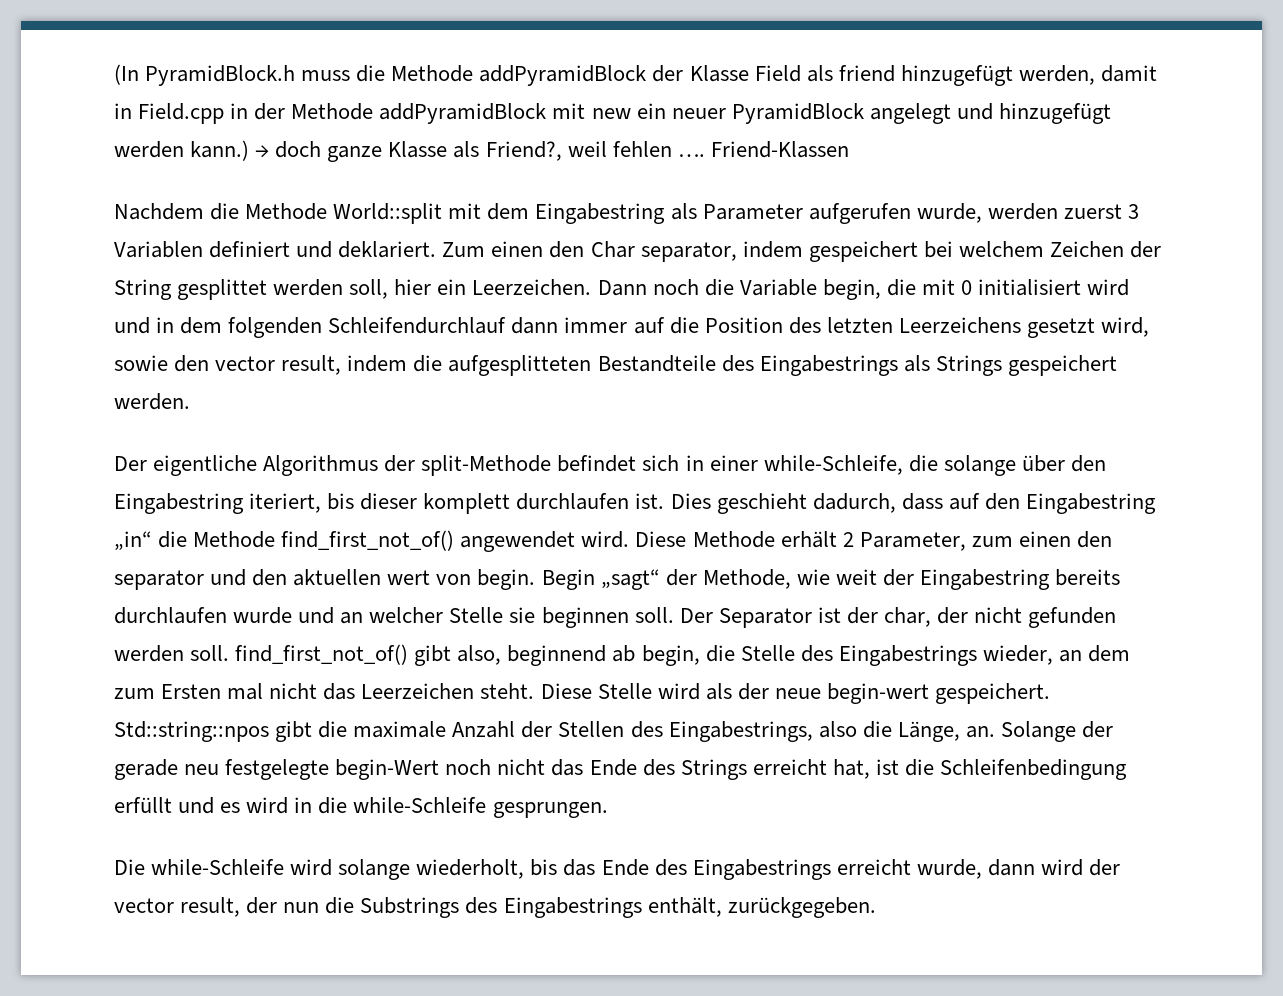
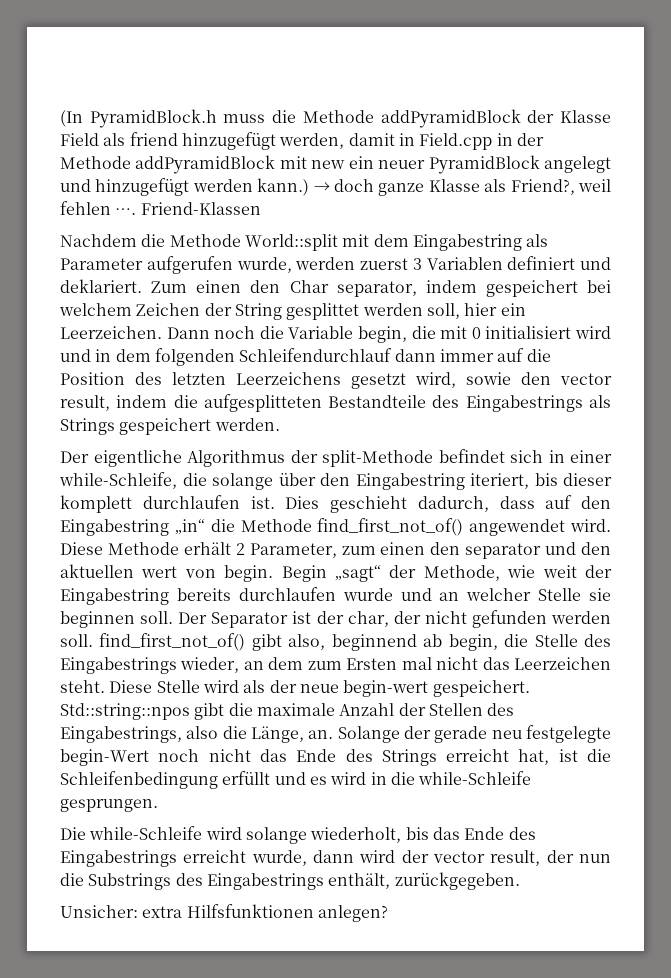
(876, 907) none -> [60,904,388,922] // Unsicher: extra Hilfsfunktionen anlegen?

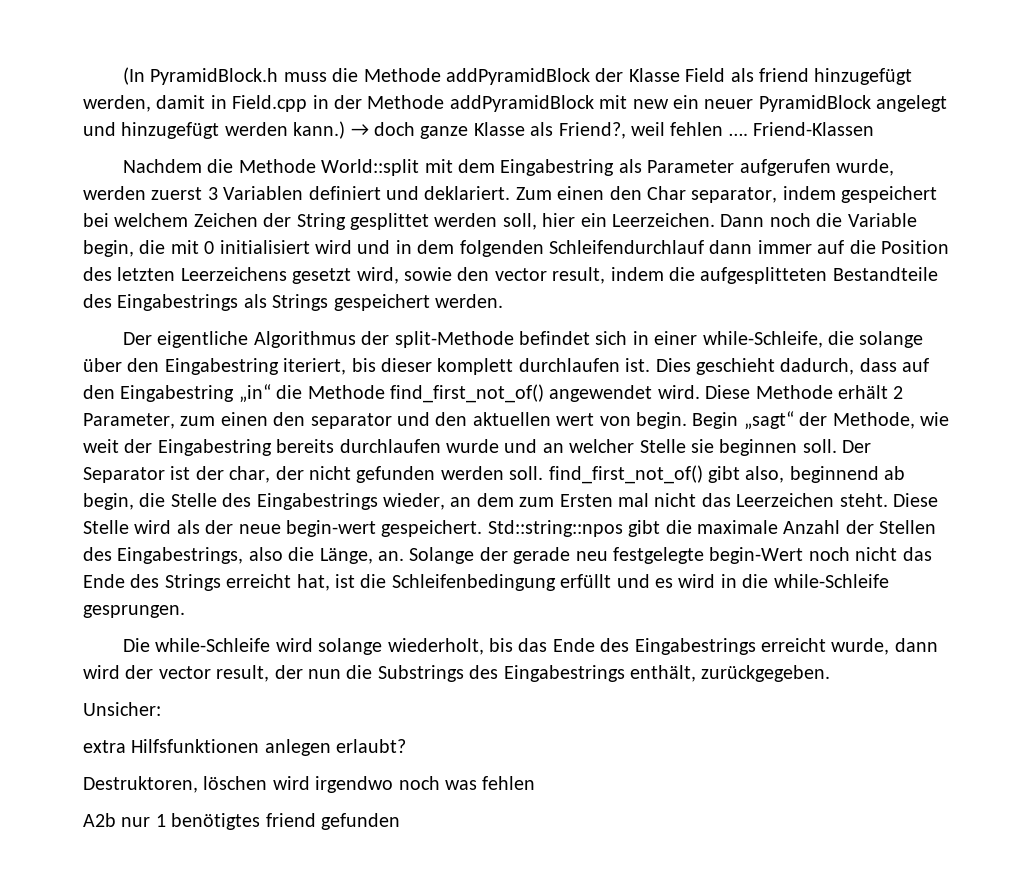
(138, 911) none -> (161, 709) //
[317,905,388,922] anlegen? -> [264,739,407,756] [83,776,536,793] [83,813,400,830] anlegen erlaubt? // Destruktoren, löschen wird irgendwo noch was fehlen // A2b nur 1 benötigtes friend gefunden

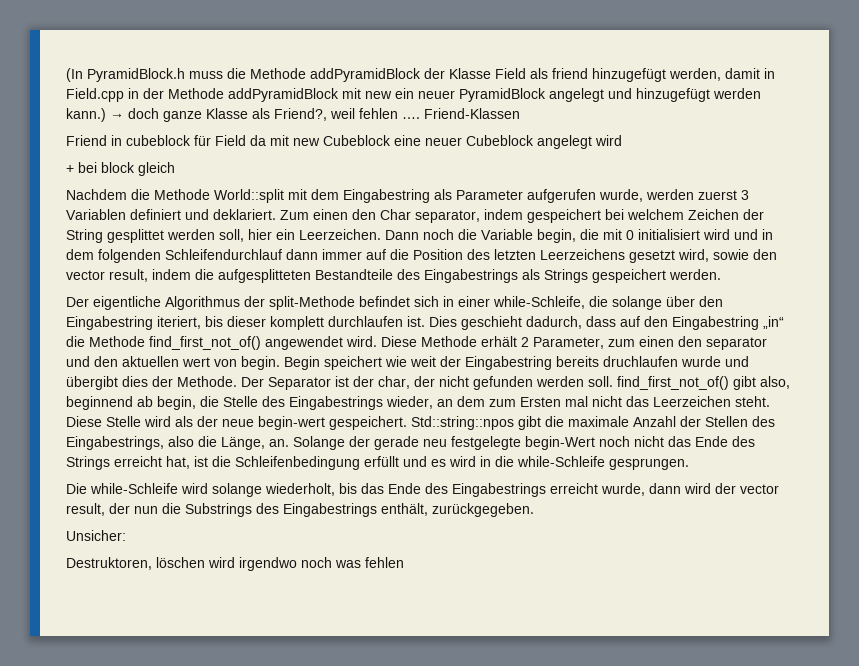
(875, 129) none -> [66,135,622,149] [66,162,175,176] // Friend in cubeblock für Field da mit new Cubeblock eine neuer Cubeblock angelegt wird // + bei block gleich
[743,411,915,430] „sagt“ der Methode, -> [324,356,382,370] speichert
[339,439,441,453] durchlaufen -> [603,356,678,367] druchlaufen
[542,439,837,456] an welcher Stelle sie beginnen soll. -> [66,376,237,390] übergibt dies der Methode.
[83,739,407,756] // extra Hilfsfunktionen anlegen erlaubt? -> (126, 535) none
[83,813,400,830] // A2b nur 1 benötigtes friend gefunden -> (404, 562) none

